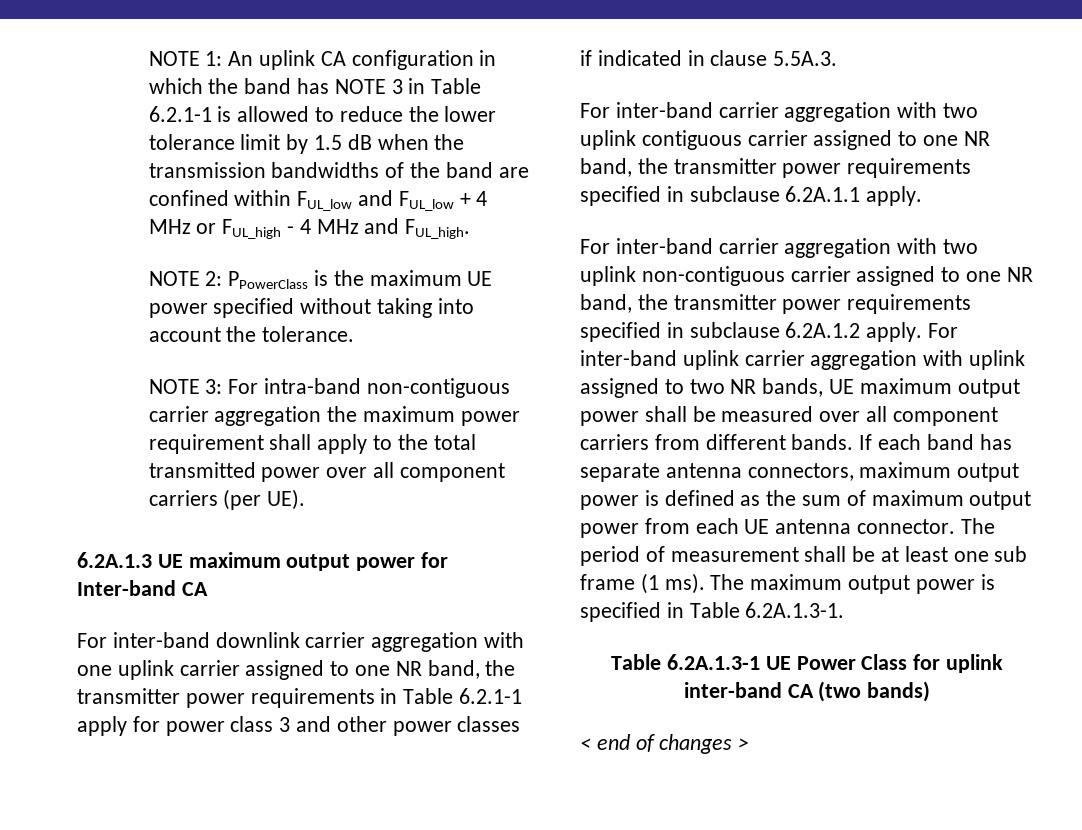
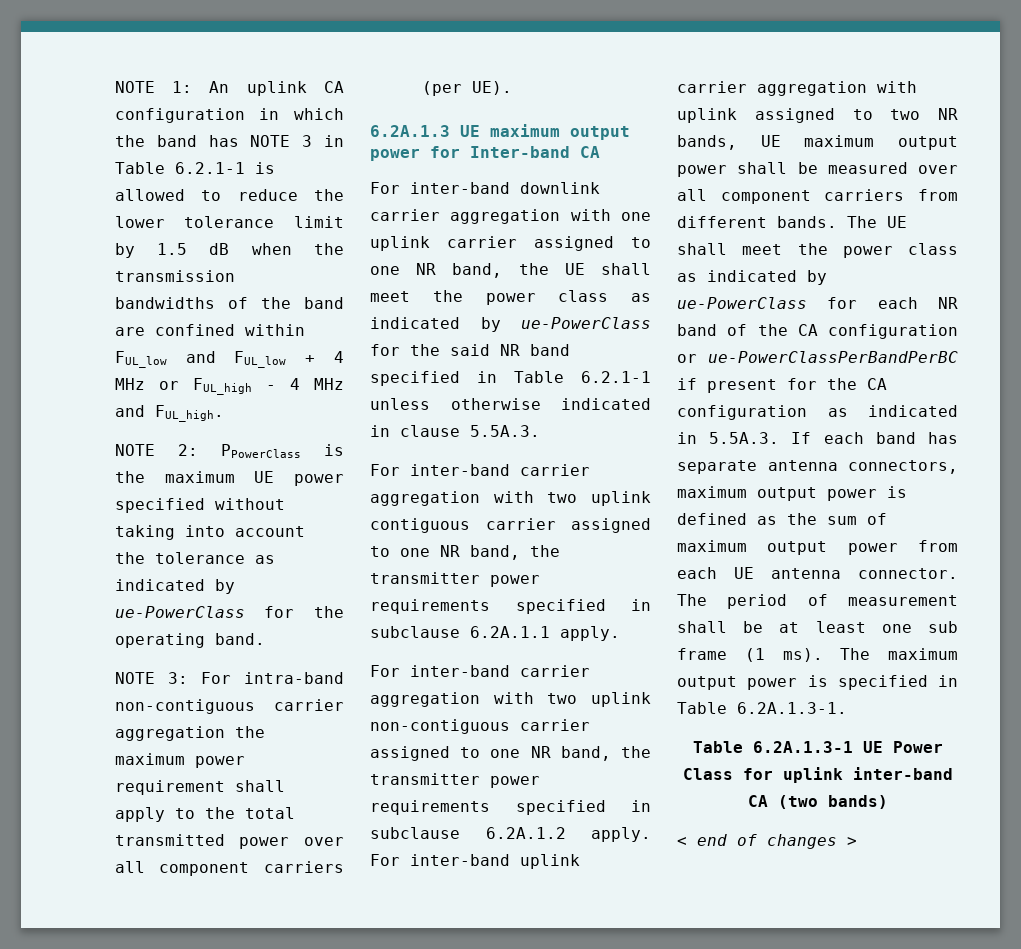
[262,326,355,342] tolerance. -> [154,552,275,564] [114,579,235,594] [114,606,344,618] [114,633,265,648] tolerance as indicated by ue-PowerClass for the operating band.
[77,688,523,708] [77,716,521,736] [580,50,592,66] transmitter power requirements in Table 6.2.1-1 apply for power class 3 and other power classes if -> [564,263,651,275] [370,290,651,305] [370,317,651,332] [370,344,570,356] [370,371,651,386] [370,398,541,410] UE shall meet the power class as indicated by ue-PowerClass for the said NR band specified in Table 6.2.1-1 unless otherwise
(854, 442) none -> [847,216,907,228] [677,243,958,258] [677,270,827,285] [677,297,958,309] [677,324,958,339] [677,351,958,363] [677,378,887,393] [677,405,958,420] [677,432,780,444] The UE shall meet the power class as indicated by ue-PowerClass for each NR band of the CA configuration or ue-PowerClassPerBandPerBC if present for the CA configuration as indicated in 5.5A.3.

